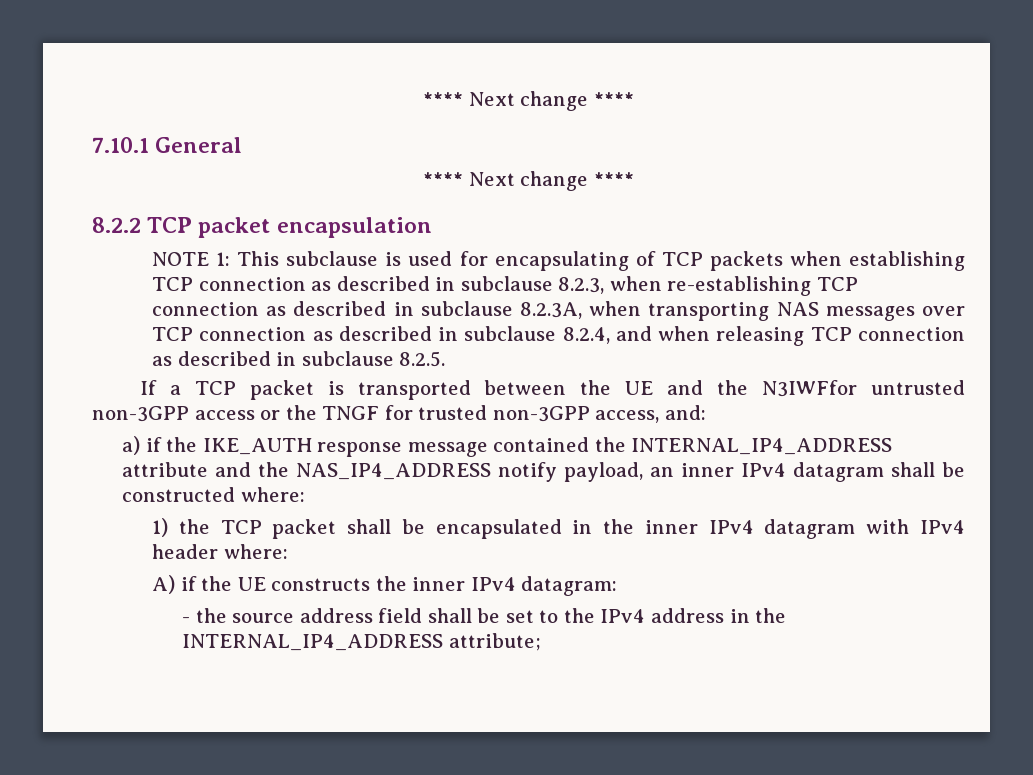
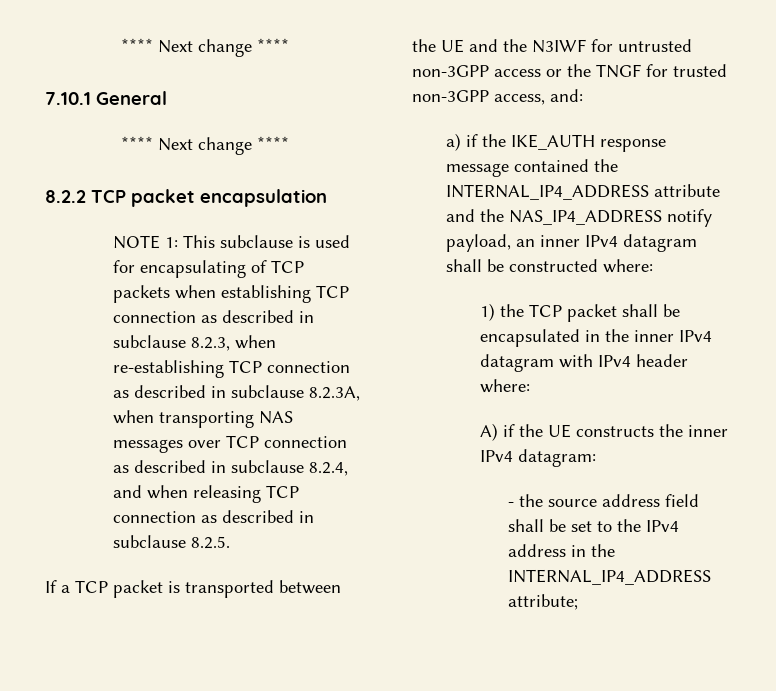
[762,380,858,397] N3IWFfor -> [532,39,613,53] N3IWF for

